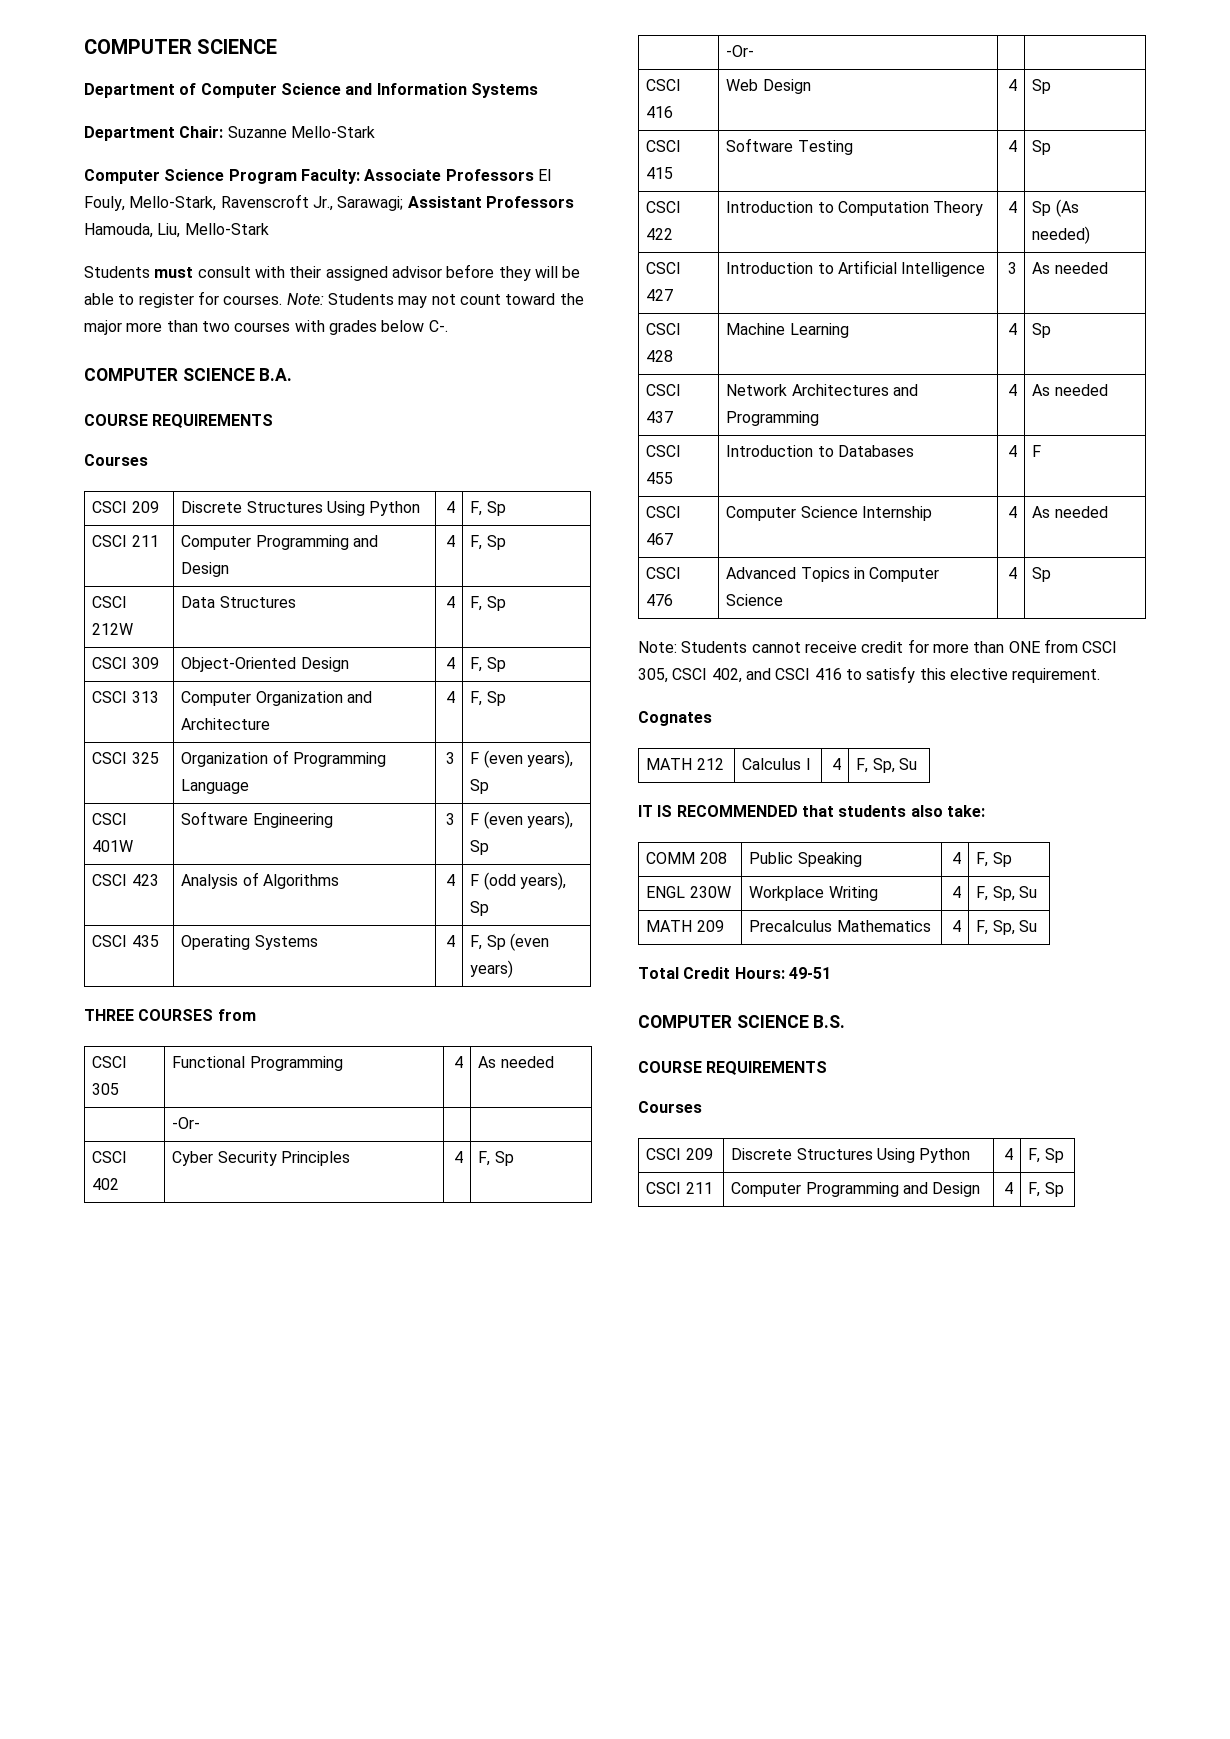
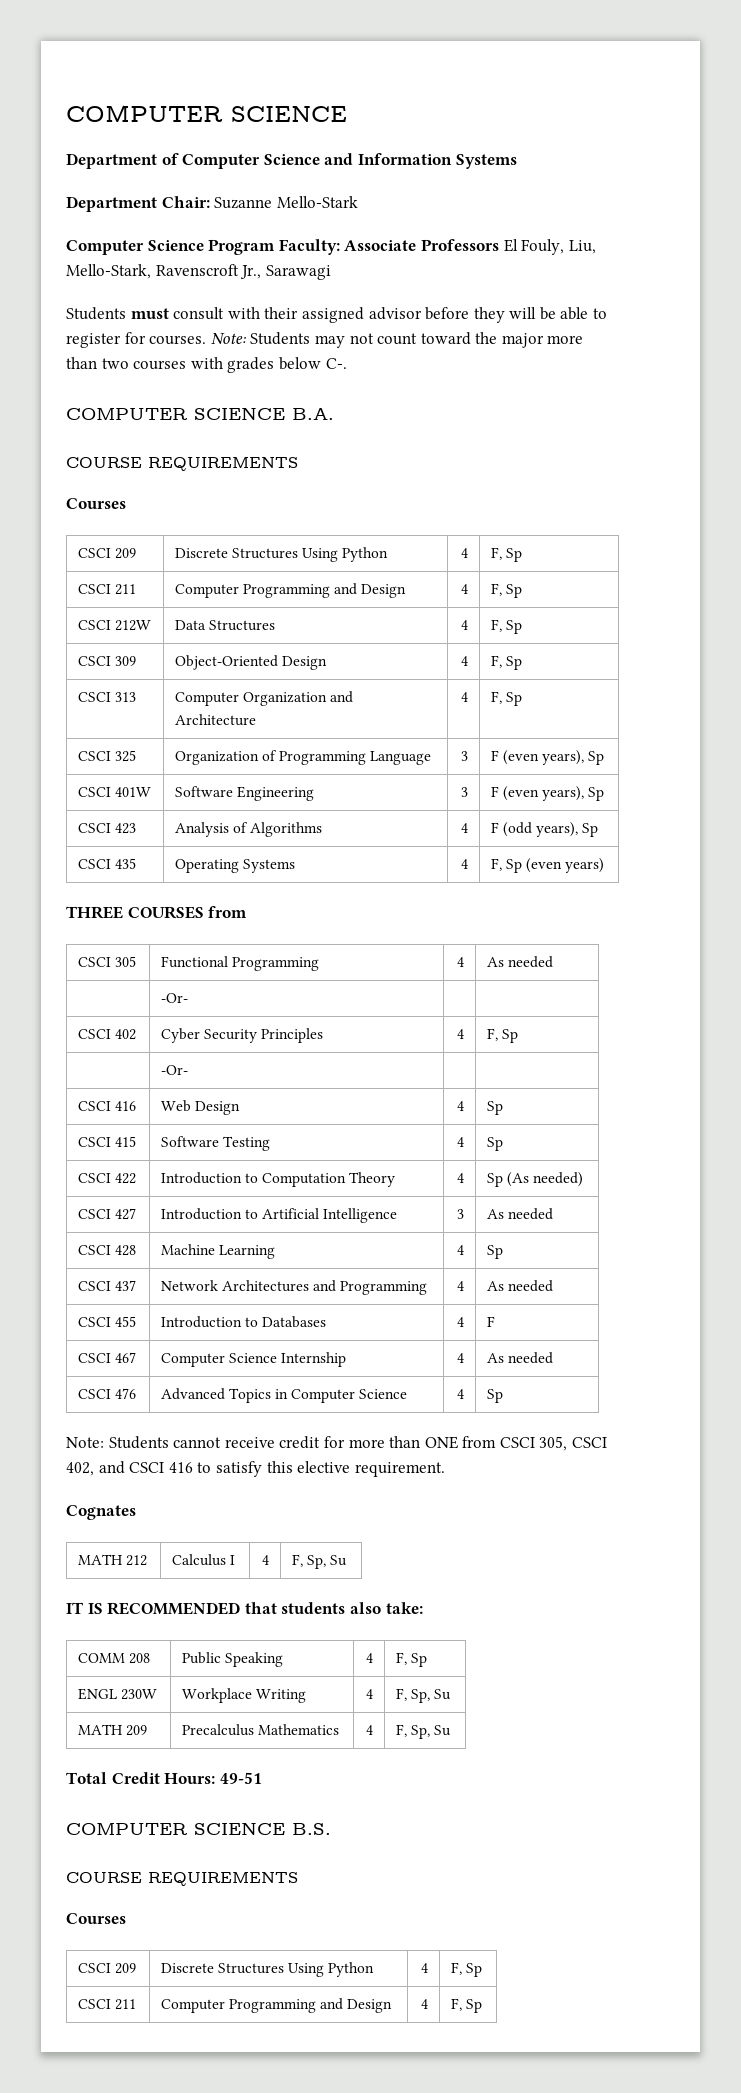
(125, 203) none -> [568,240,596,254] Liu,
[337,196,574,211] [84,223,269,238] Sarawagi; Assistant Professors Hamouda, Liu, Mello-Stark -> [265,265,331,280] Sarawagi

